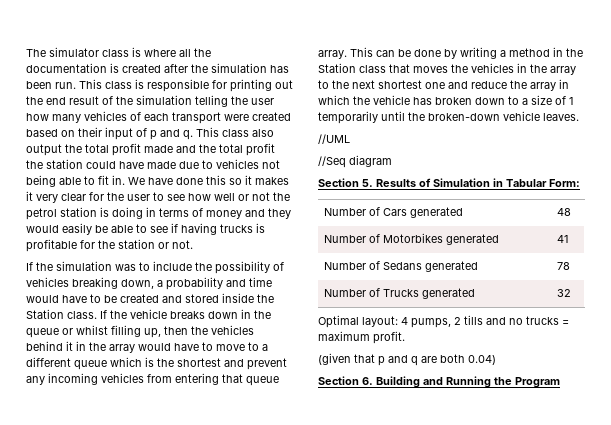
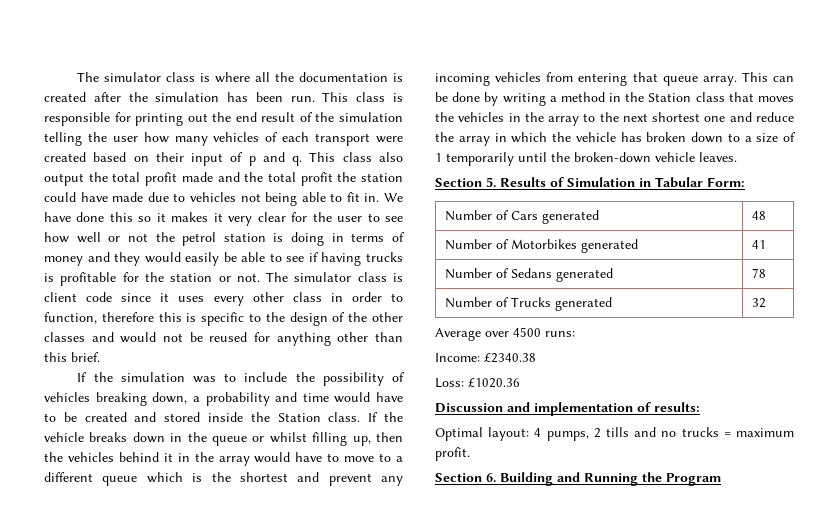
(193, 244) none -> [266,272,404,282] [44,292,403,306] [44,312,404,326] [44,332,403,346] [44,352,100,362] The simulator class is client code since it uses every other class in order to function, therefore this is specific to the design of the other classes and would not be reused for anything other than this brief.
[318,134,350,144] [318,155,392,168] // //UML // //Seq diagram -> (737, 157) none
(571, 293) none -> [435,327,575,341] [435,353,536,363] [435,378,520,388] [435,402,700,416] // Average over 4500 runs: // Income: £2340.38 // Loss: £1020.36 // Discussion and implementation of results:
[318,353,496,366] // (given that p and q are both 0.04) -> (470, 454) none

